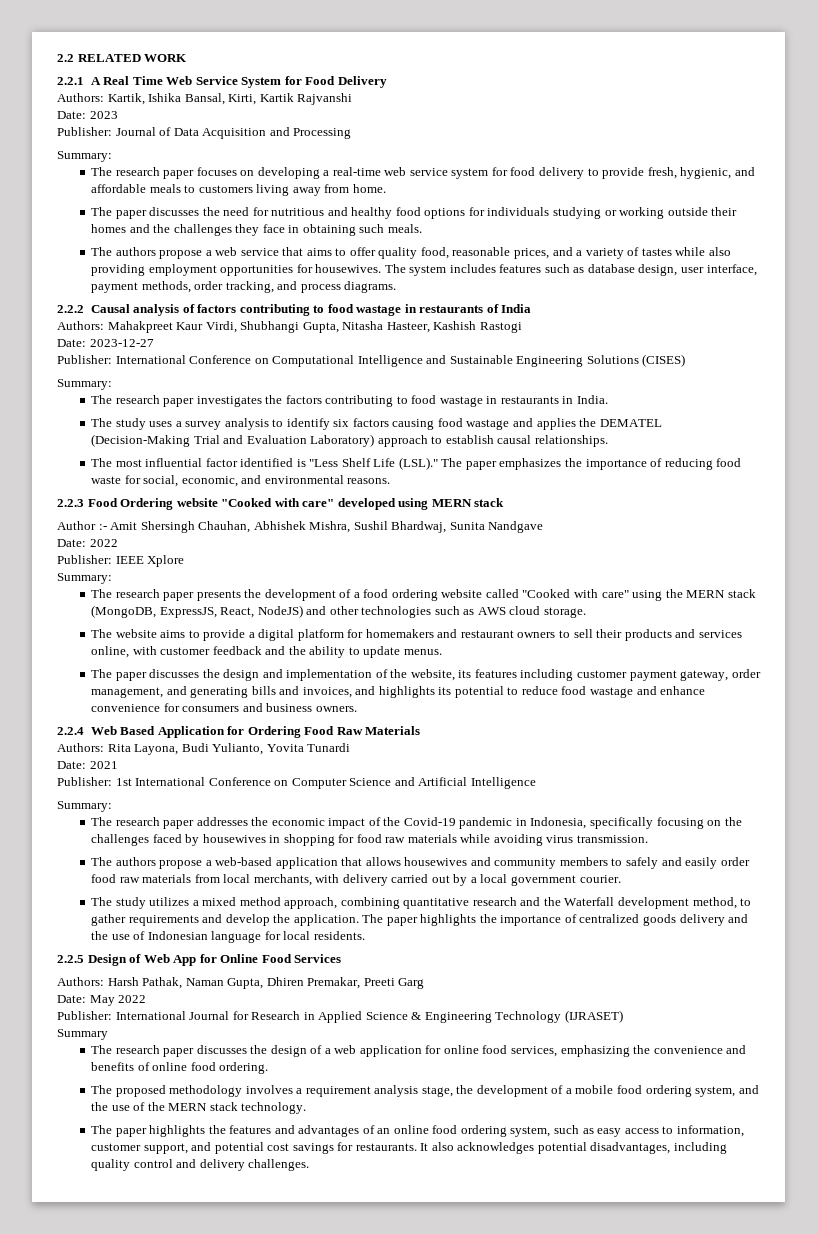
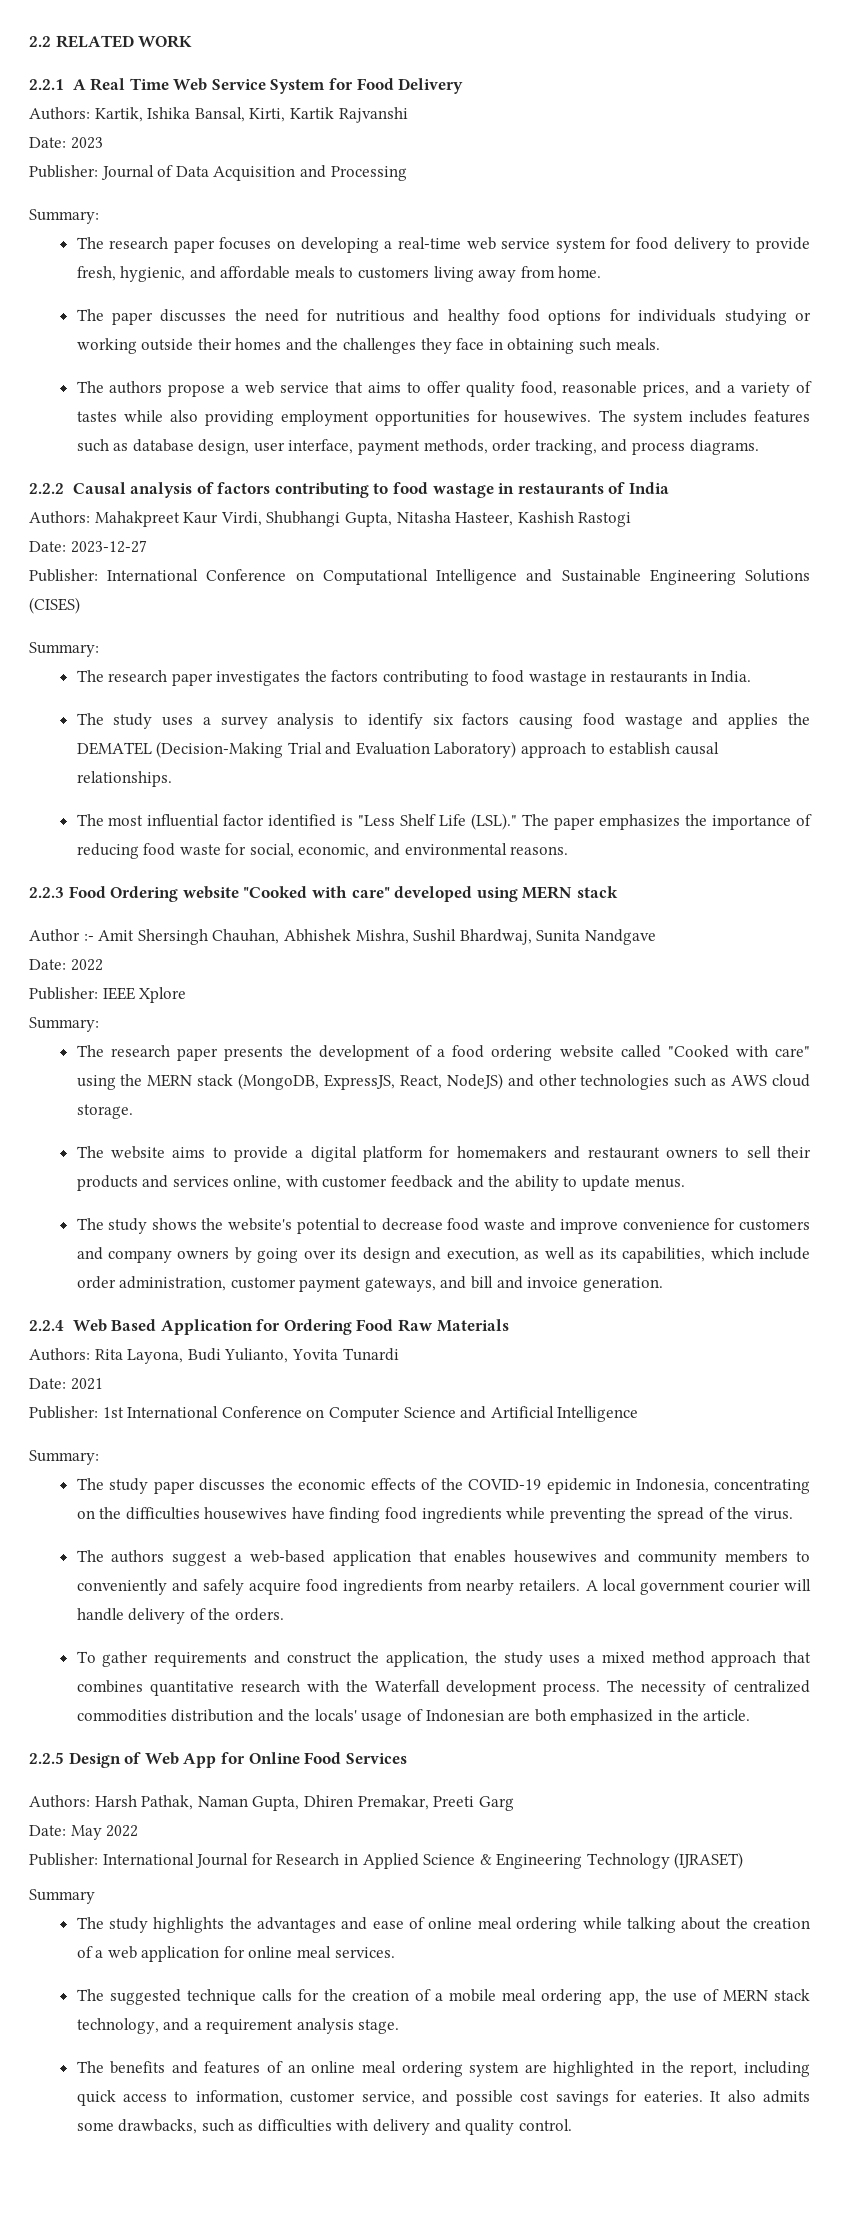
[115,669,761,681] [91,686,706,698] [91,703,357,712] paper discusses the design and implementation of the website, its features including customer payment gateway, order management, and generating bills and invoices, and highlights its potential to reduce food wastage and enhance convenience for consumers and business owners. -> [108,1218,810,1234] [76,1247,810,1263] [76,1276,663,1292] study shows the website's potential to decrease food waste and improve convenience for customers and company owners by going over its design and execution, as well as its capabilities, which include order administration, customer payment gateways, and bill and invoice generation.
[115,817,248,829] research paper addresses -> [109,1478,266,1494] study paper discusses
[328,817,742,829] [91,834,648,846] [91,857,203,869] impact of the Covid-19 pandemic in Indonesia, specifically focusing on the challenges faced by housewives in shopping for food raw materials while avoiding virus transmission. // The authors propose -> [370,1478,811,1494] [76,1507,793,1523] [76,1550,228,1566] effects of the COVID-19 epidemic in Indonesia, concentrating on the difficulties housewives have finding food ingredients while preventing the spread of the virus. // The authors suggest
[365,857,401,866] allows -> [453,1550,506,1563] enables
[625,857,750,869] [91,874,621,886] [91,897,400,909] safely and easily order food raw materials from local merchants, with delivery carried out by a local government courier. // The study utilizes a mixed method approach, combining -> [76,1579,812,1595] [76,1608,284,1624] [76,1651,811,1667] [76,1680,143,1693] conveniently and safely acquire food ingredients from nearby retailers. A local government courier will handle delivery of the orders. // To gather requirements and construct the application, the study uses a mixed method approach that combines
[520,897,541,906] and -> [306,1680,339,1692] with
[692,897,752,909] [91,914,749,926] [91,931,365,943] method, to gather requirements and develop the application. The paper highlights the importance of centralized goods delivery and the use of Indonesian language for local residents. -> [542,1680,811,1696] [76,1709,751,1725] process. The necessity of centralized commodities distribution and the locals' usage of Indonesian are both emphasized in the article.
[115,1045,307,1057] research paper discusses the design -> [108,1917,811,1933] study highlights the advantages and ease of online meal ordering while talking about the creation
[482,1045,747,1057] [91,1062,269,1074] [91,1085,759,1097] [91,1102,307,1114] [91,1125,622,1137] food services, emphasizing the convenience and benefits of online food ordering. // The proposed methodology involves a requirement analysis stage, the development of a mobile food ordering system, and the use of the MERN stack technology. // The paper highlights the features and advantages of an online food ordering system, such as easy -> [297,1946,395,1958] [76,1989,810,2005] [76,2018,400,2034] [76,2061,811,2077] [76,2090,116,2106] meal services. // The suggested technique calls for the creation of a mobile meal ordering app, the use of MERN stack technology, and a requirement analysis stage. // The benefits and features of an online meal ordering system are highlighted in the report, including quick
[143,1142,264,1154] support, and potential -> [361,2090,513,2106] service, and possible
[355,1143,417,1151] restaurants. -> [643,2091,703,2102] eateries.
[457,1142,727,1154] [91,1159,310,1171] acknowledges potential disadvantages, including quality control and delivery challenges. -> [763,2090,811,2103] [76,2119,572,2135] admits some drawbacks, such as difficulties with delivery and quality control.

